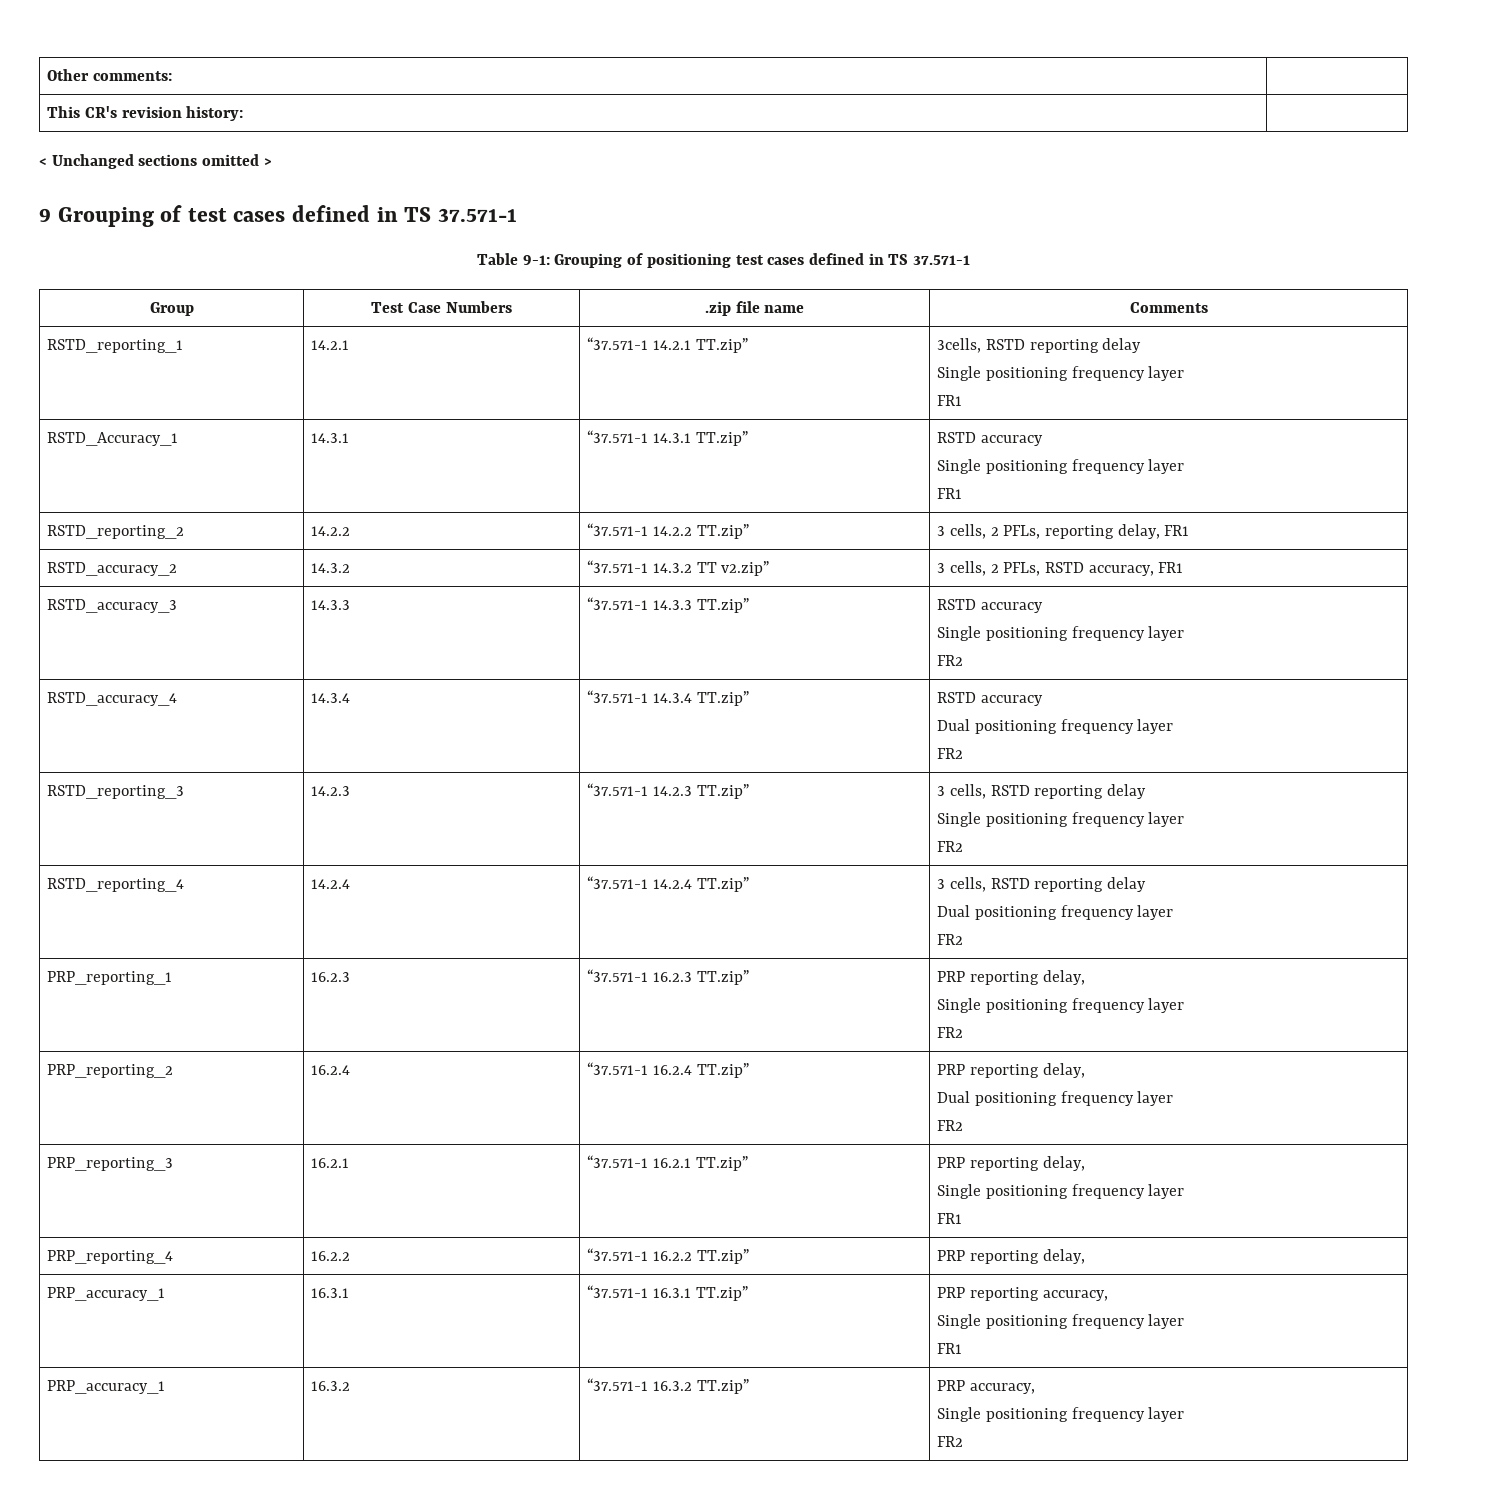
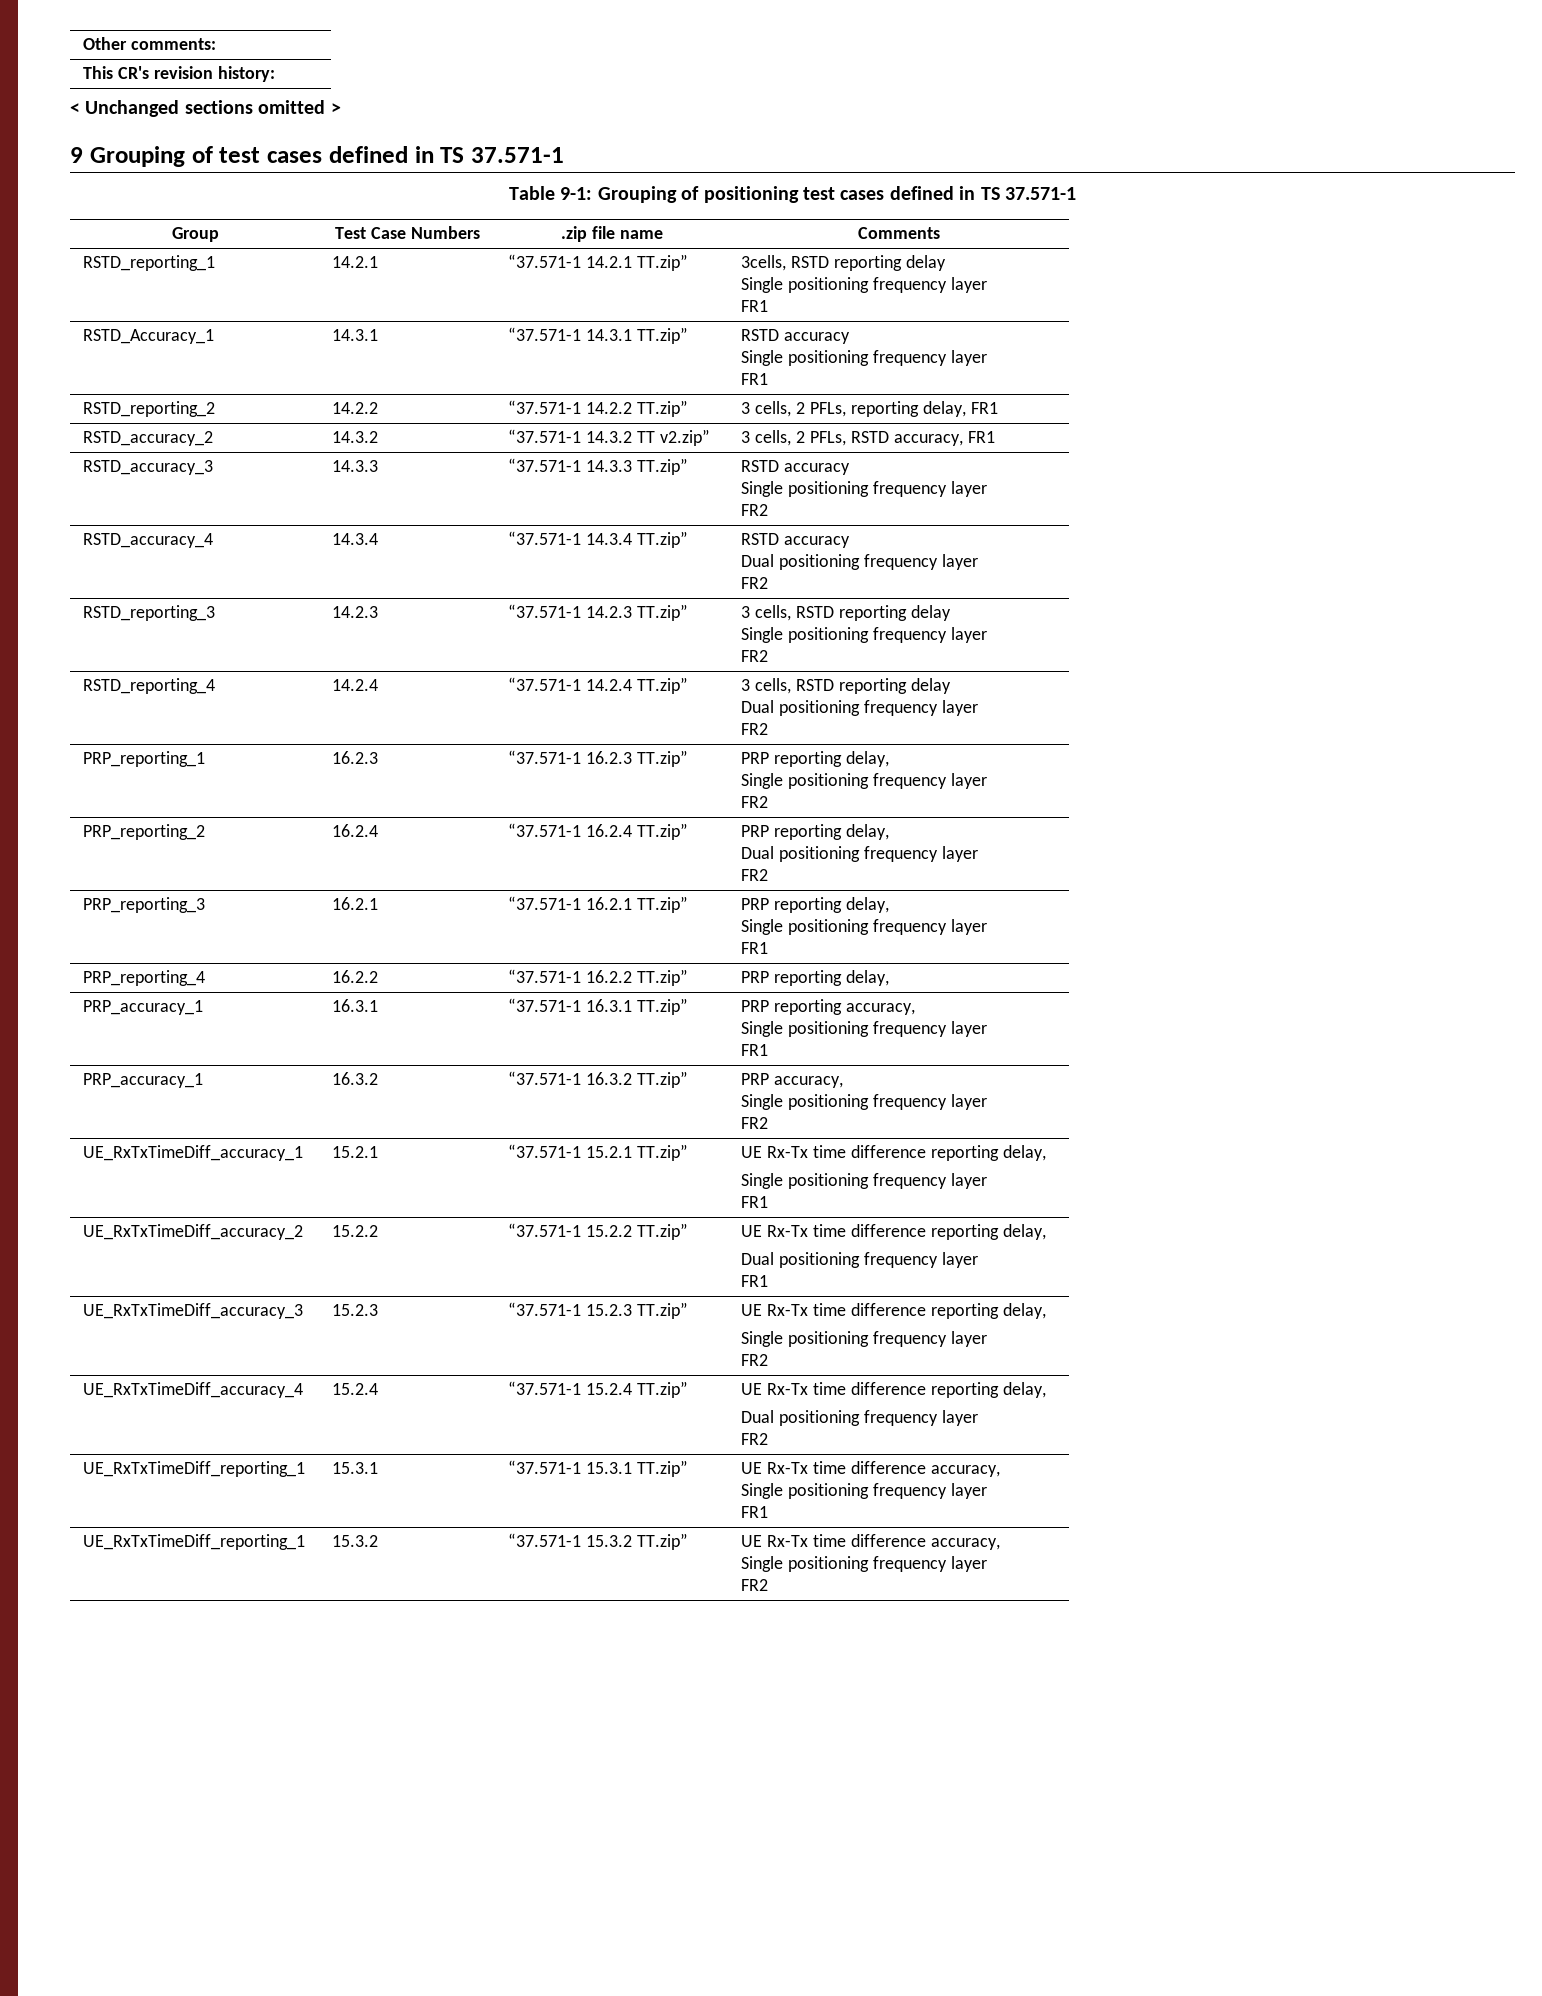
(964, 1441) none -> [83,1145,304,1161] [332,1146,379,1158] [508,1144,689,1161] [741,1145,1046,1161] [741,1173,987,1189] [741,1196,769,1208] [83,1224,304,1240] [332,1225,379,1237] [508,1223,689,1240] [741,1224,1046,1240] [741,1252,978,1268] [741,1275,769,1287] [83,1303,304,1319] [332,1304,379,1316] [508,1302,689,1319] [741,1303,1046,1319] [741,1331,987,1347] [741,1354,769,1366] [83,1382,304,1398] [332,1383,379,1395] [508,1381,689,1398] [741,1382,1046,1398] [741,1410,978,1426] [741,1433,769,1445] [83,1461,306,1477] [332,1462,379,1474] [508,1460,689,1477] [741,1461,1000,1477] [741,1483,987,1499] [741,1506,769,1518] [83,1534,306,1550] [332,1535,379,1547] [508,1533,689,1550] [741,1534,1000,1550] [741,1556,987,1572] [741,1579,769,1591] // UE_RxTxTimeDiff_accuracy_1 | 15.2.1 | “37.571-1 15.2.1 TT.zip” | UE Rx-Tx time difference reporting delay, // Single positioning frequency layer // FR1 // UE_RxTxTimeDiff_accuracy_2 | 15.2.2 | “37.571-1 15.2.2 TT.zip” | UE Rx-Tx time difference reporting delay, // Dual positioning frequency layer // FR1 // UE_RxTxTimeDiff_accuracy_3 | 15.2.3 | “37.571-1 15.2.3 TT.zip” | UE Rx-Tx time difference reporting delay, // Single positioning frequency layer // FR2 // UE_RxTxTimeDiff_accuracy_4 | 15.2.4 | “37.571-1 15.2.4 TT.zip” | UE Rx-Tx time difference reporting delay, // Dual positioning frequency layer // FR2 // UE_RxTxTimeDiff_reporting_1 | 15.3.1 | “37.571-1 15.3.1 TT.zip” | UE Rx-Tx time difference accuracy, // Single positioning frequency layer // FR1 // UE_RxTxTimeDiff_reporting_1 | 15.3.2 | “37.571-1 15.3.2 TT.zip” | UE Rx-Tx time difference accuracy, // Single positioning frequency layer // FR2

